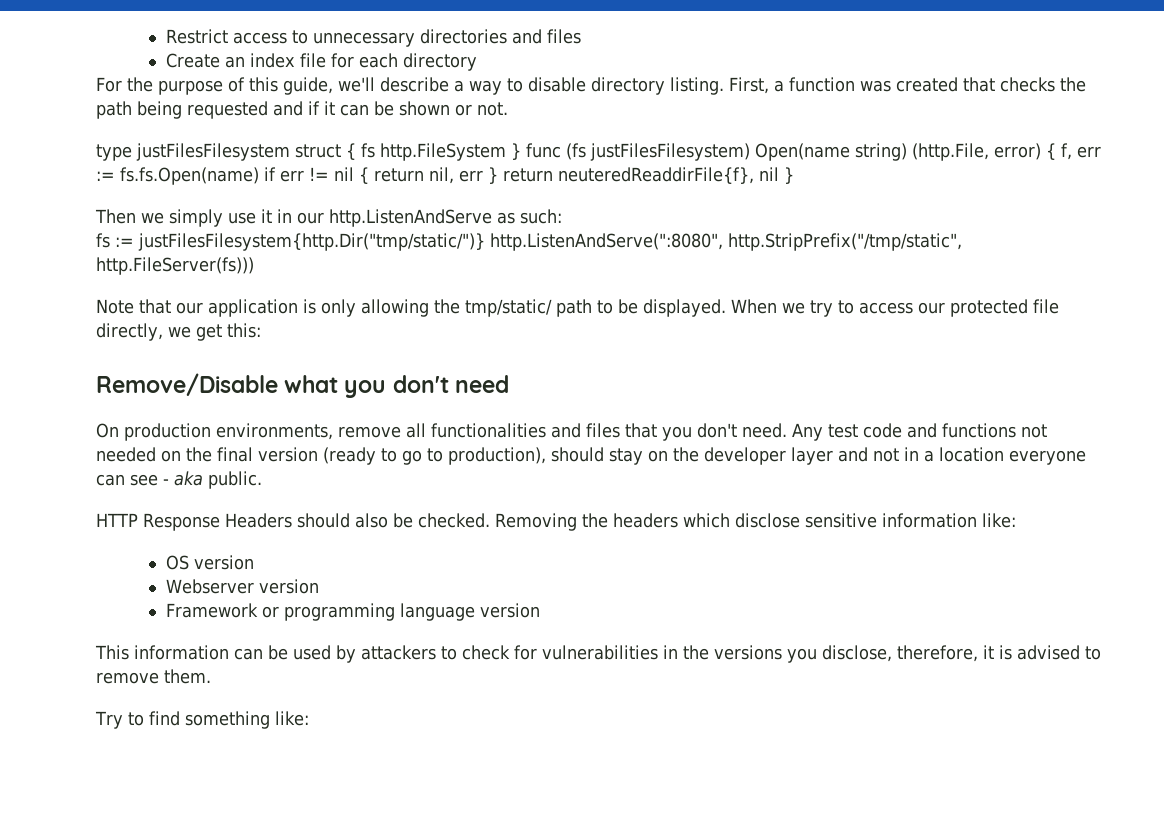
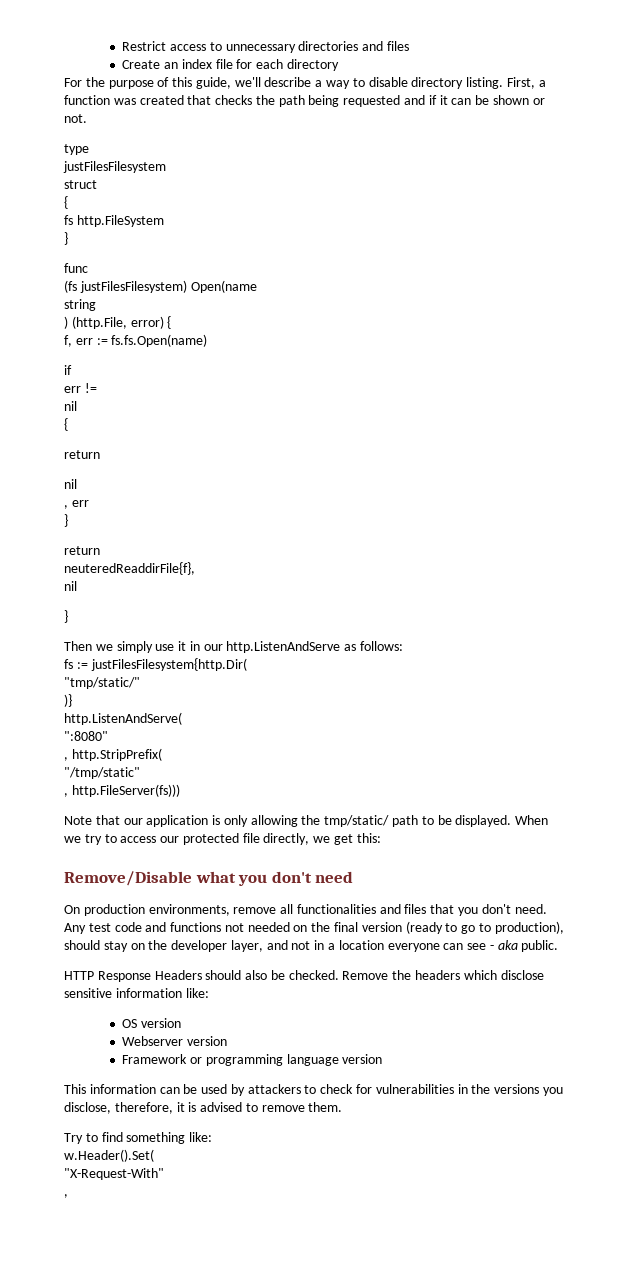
(132, 152) none -> (89, 149) //
(290, 152) none -> (166, 167) //
[345,143,356,160] { -> [64,196,68,209] // { //
[510,143,521,160] } -> [64,232,68,245] // } //
(561, 150) none -> (88, 268) //
[854,143,907,161] string) -> [64,299,96,311] [64,316,68,329] // string // )
(1056, 151) none -> (172, 322) //
[264,167,276,181] if -> [64,365,72,375] // if //
[334,167,553,184] nil { return nil, err } return -> [64,401,77,411] [64,418,68,431] [64,450,100,459] [64,479,77,489] [64,500,89,509] [64,514,68,527] [64,546,100,555] // nil // { // return // nil // , err // } // return //
[758,167,779,181] nil -> [64,581,77,591] // nil //
[520,209,562,224] such: -> [360,641,404,651] follows:
[138,233,962,251] justFilesFilesystem{http.Dir("tmp/static/")} http.ListenAndServe(":8080", http.StripPrefix("/tmp/static", -> [90,658,247,671] [64,677,140,689] [64,694,72,707] [64,712,182,725] [64,731,108,741] [64,748,162,761] [64,767,140,779] [64,793,68,797] justFilesFilesystem{http.Dir( // "tmp/static/" // )} // http.ListenAndServe( // ":8080" // , http.StripPrefix( // "/tmp/static" // ,
[791,447,833,465] layer -> [230,940,263,952] layer,
[494,513,577,531] Removing -> [342,971,389,980] Remove
(309, 718) none -> [64,1149,154,1162] [64,1168,164,1180] [64,1194,68,1198] // w.Header().Set( // "X-Request-With" // ,

